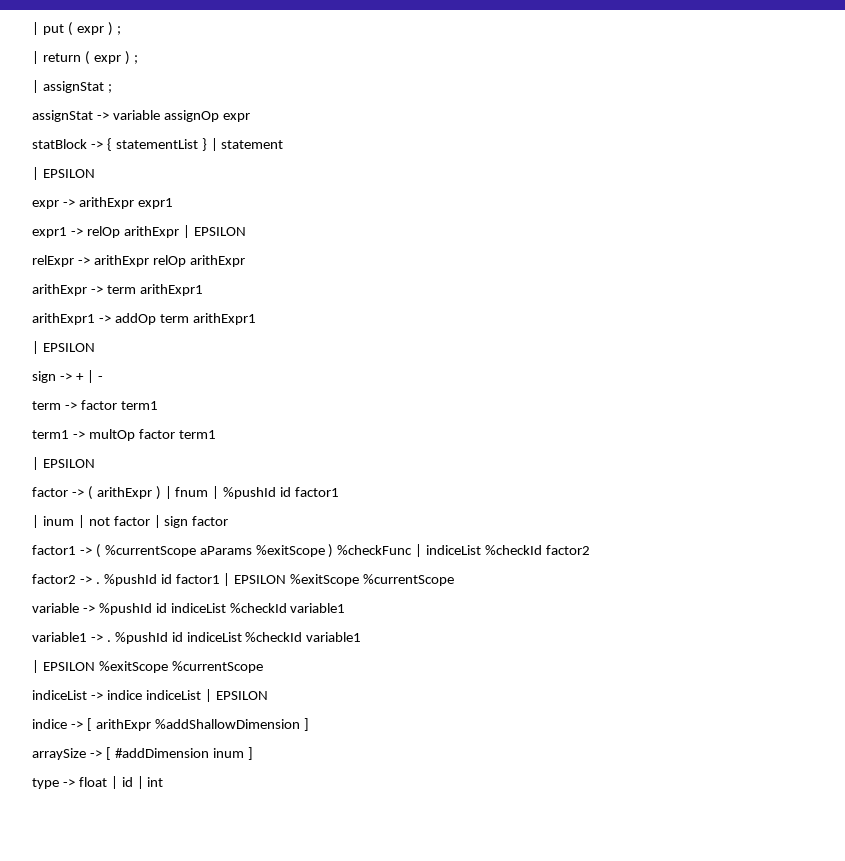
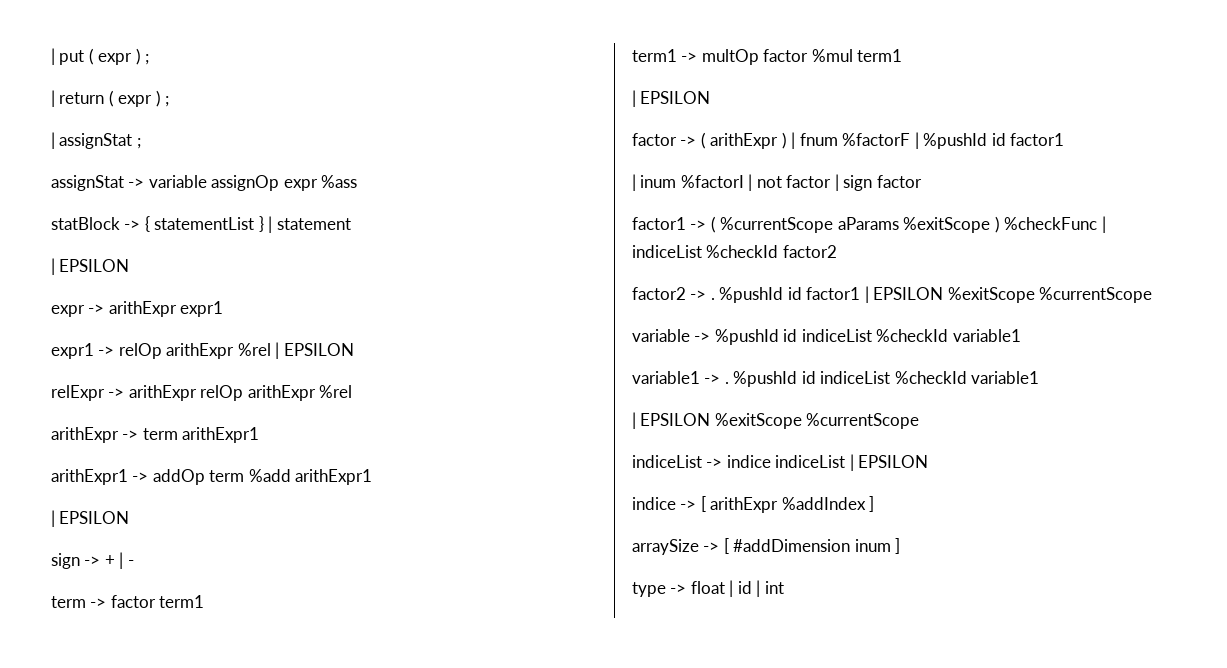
(250, 117) none -> [321,175,358,188] %ass
(179, 232) none -> [237,343,271,356] %rel
(245, 261) none -> [319,385,353,398] %rel
(189, 318) none -> [248,469,291,482] %add
(175, 434) none -> [811,49,853,62] %mul
(209, 492) none -> [842,133,911,146] %factorF
(74, 521) none -> [680,175,744,188] %factorI
[154,719,300,729] %addShallowDimension -> [781,497,866,510] %addIndex

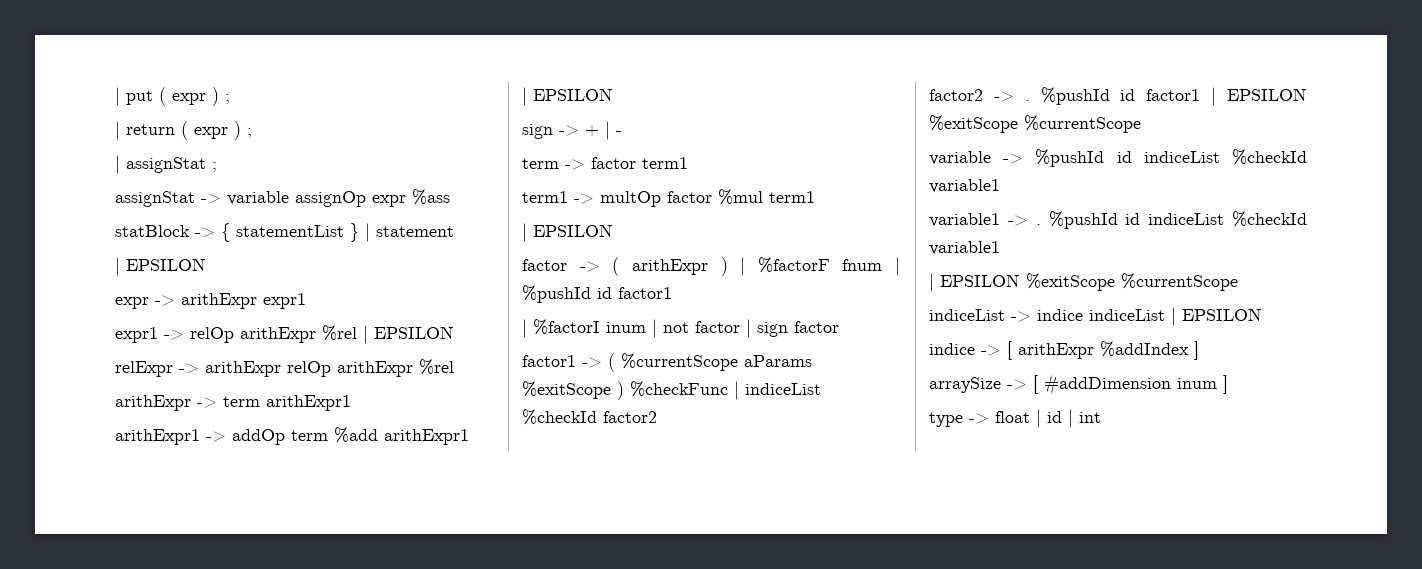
[799,133,911,146] fnum %factorF -> [757,257,883,273] %factorF fnum
[640,175,744,188] inum %factorI -> [533,319,646,335] %factorI inum

